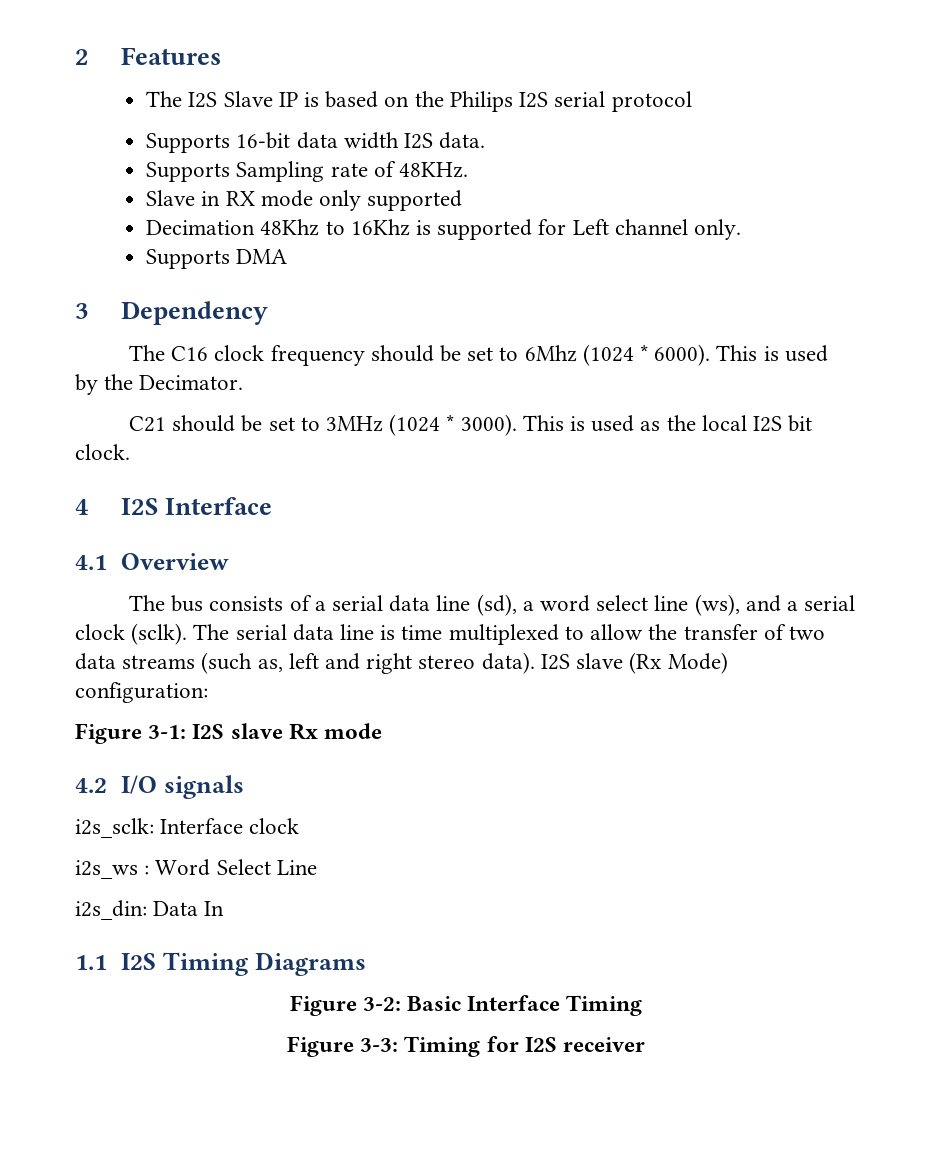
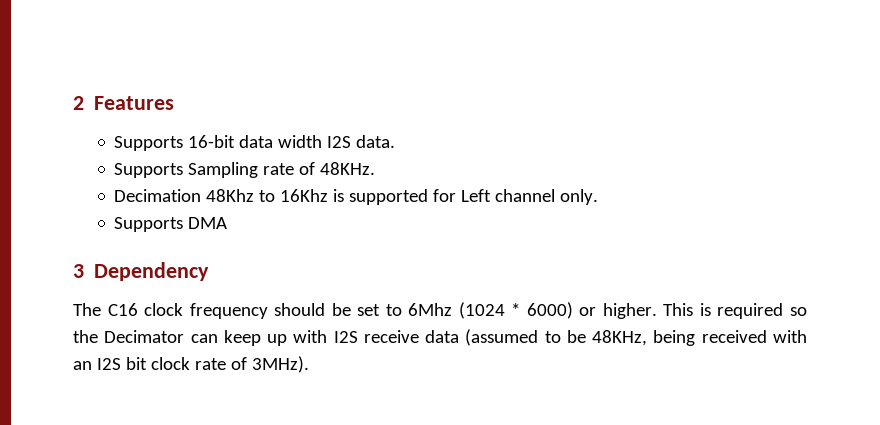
[146,91,692,112] // The I2S Slave IP is based on the Philips I2S serial protocol -> (174, 103) none
[146,190,463,211] // Slave in RX mode only supported -> (376, 168) none
[654,344,828,366] [75,374,244,395] [128,414,813,436] [75,444,130,460] [75,497,273,515] [75,553,229,570] [128,594,856,616] [75,623,825,645] [75,652,728,674] [75,682,208,703] [75,723,383,744] [75,775,244,799] [75,818,300,838] [75,859,317,879] [75,900,225,920] [75,952,366,976] [289,995,643,1016] [286,1036,646,1057] 6000). This is used by the Decimator. // C21 should be set to 3MHz (1024 * 3000). This is used as the local I2S bit clock. // 4 I2S Interface // 4.1 Overview // The bus consists of a serial data line (sd), a word select line (ws), and a serial clock (sclk). The serial data line is time multiplexed to allow the transfer of two data streams (such as, left and right stereo data). I2S slave (Rx Mode) configuration: // Figure 3-1: I2S slave Rx mode // 4.2 I/O signals // i2s_sclk: Interface clock // i2s_ws : Word Select Line // i2s_din: Data In // 1.1 I2S Timing Diagrams // Figure 3-2: Basic Interface Timing // Figure 3-3: Timing for I2S receiver -> [526,302,808,319] [73,329,807,346] [73,356,309,373] 6000) or higher. This is required so the Decimator can keep up with I2S receive data (assumed to be 48KHz, being received with an I2S bit clock rate of 3MHz).

